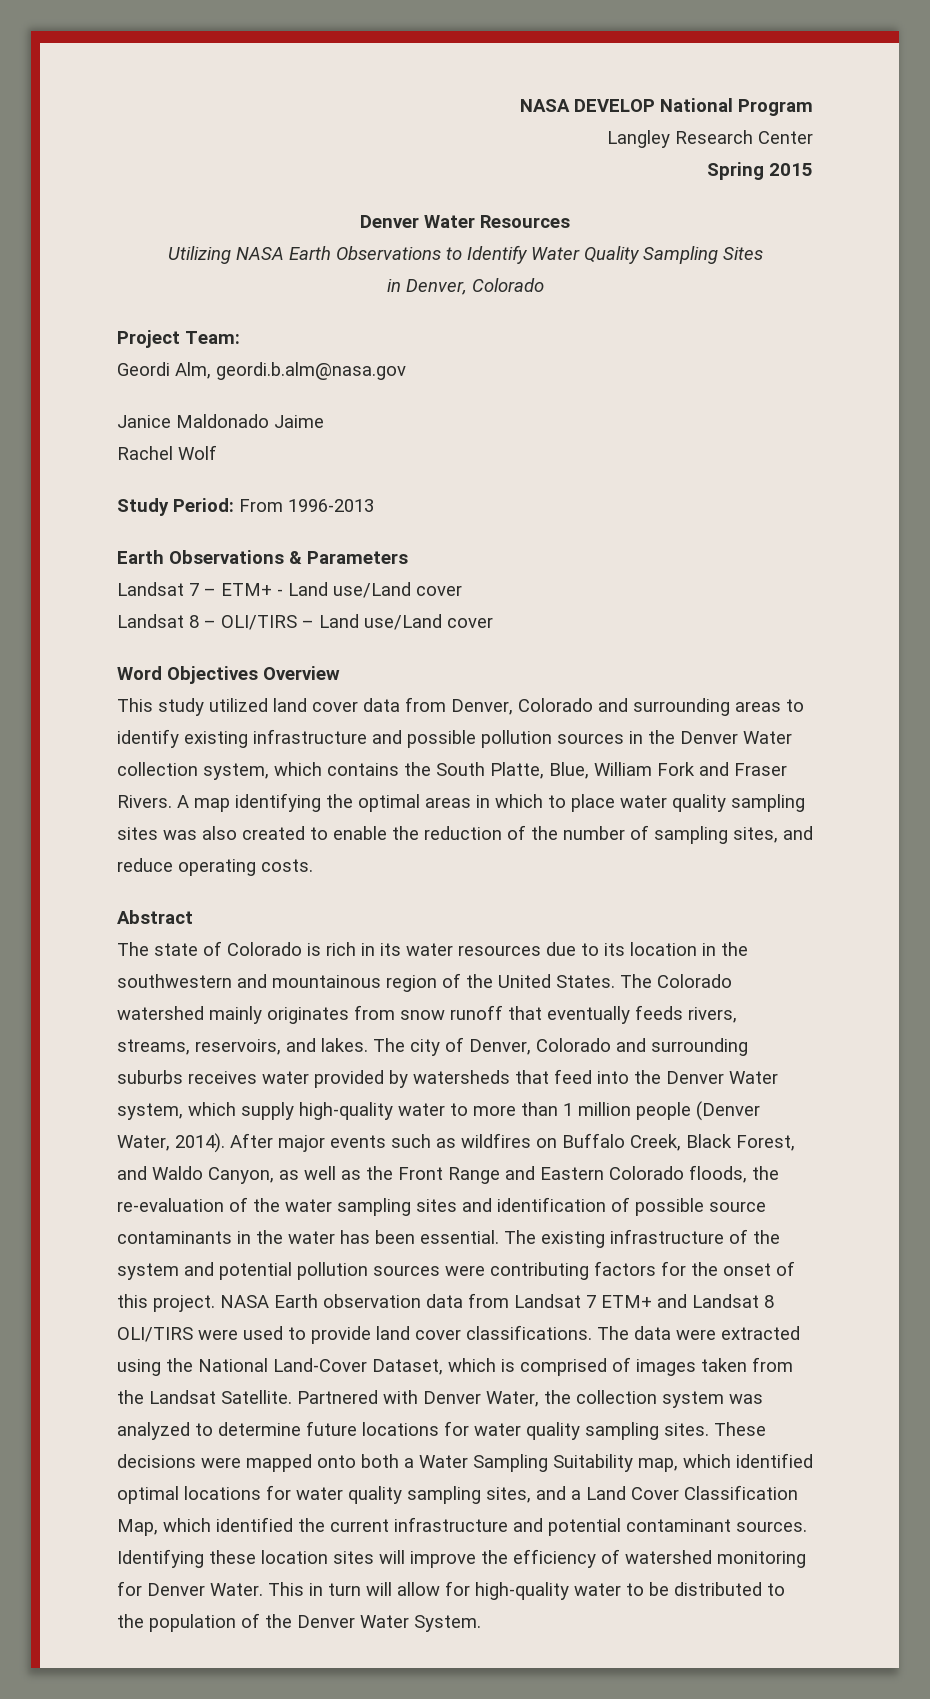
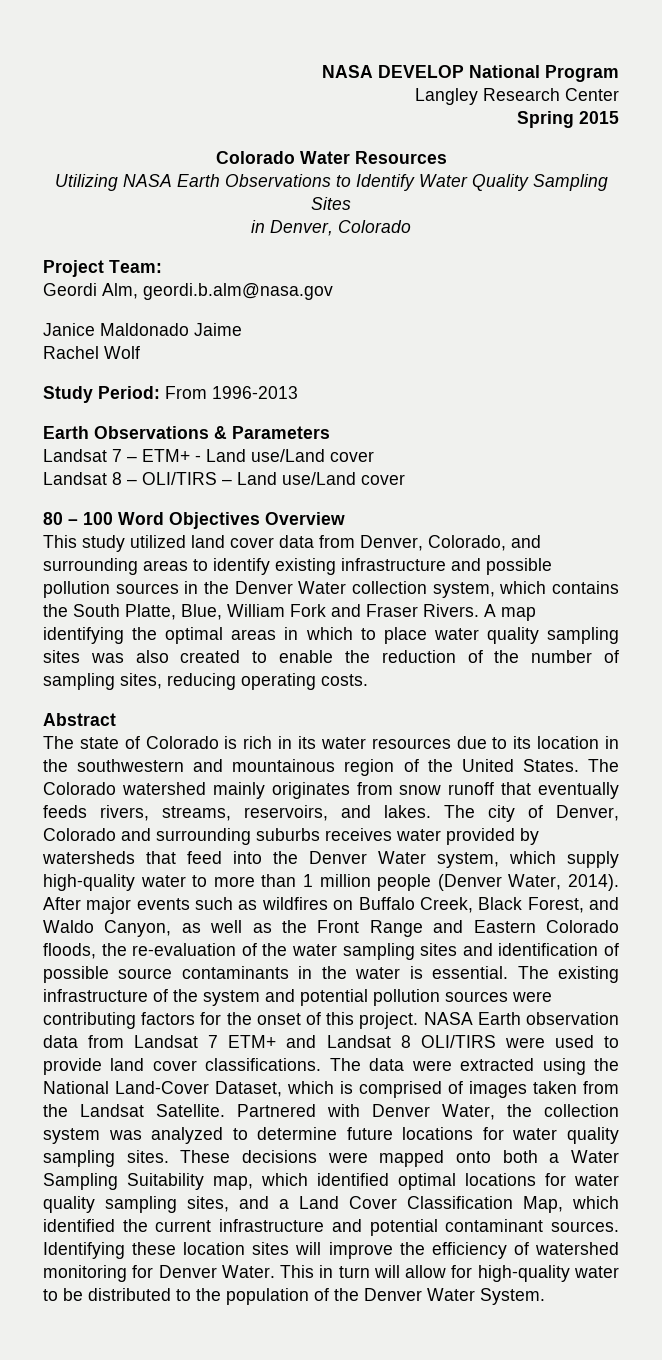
[360,215,419,228] Denver -> [215,151,295,164] Colorado
(493, 622) none -> [43,512,113,525] 80 – 100
[518,698,593,712] Colorado -> [428,535,506,551] Colorado,
[783,826,813,840] [117,858,173,872] and reduce -> [167,673,236,690] reducing
[340,1230,415,1244] has been -> [409,966,423,979] is

